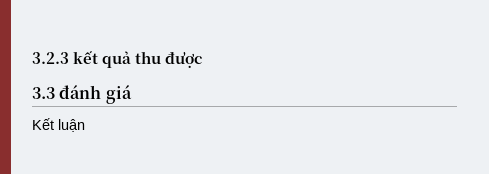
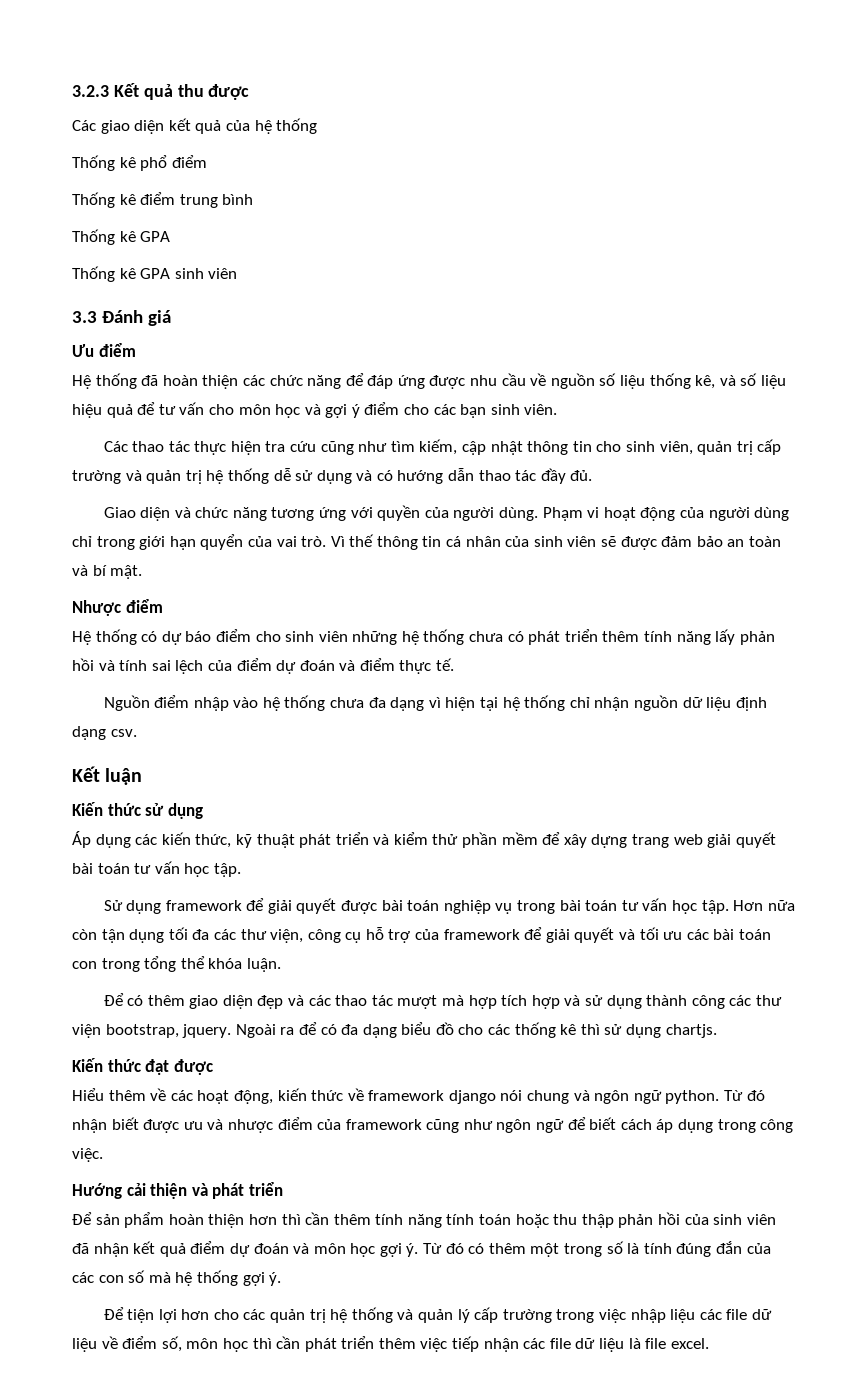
[73,51,99,64] kết -> [113,83,139,97] Kết
(203, 59) none -> [72,118,318,134] [72,155,207,171] [72,192,254,208] [72,229,171,245] [72,266,238,282] // Các giao diện kết quả của hệ thống // Thống kê phổ điểm // Thống kê điểm trung bình // Thống kê GPA // Thống kê GPA sinh viên
[59,85,102,99] đánh -> [101,310,143,323] Đánh
[32,118,85,132] Kết luận -> [72,343,136,357] [72,373,786,389] [72,402,558,418] [103,439,782,455] [72,468,593,484] [103,505,790,521] [72,534,781,550] [72,565,143,579] [72,599,163,616] [72,629,775,645] [72,658,455,674] [103,695,767,711] [72,726,137,740] [72,766,143,785] [72,802,203,819] [72,831,776,848] [72,861,241,877] [103,898,795,914] [72,927,771,943] [72,956,281,972] [103,993,782,1009] [72,1022,717,1038] [72,1058,213,1075] [72,1088,765,1104] [72,1117,794,1133] [72,1148,103,1162] [72,1182,283,1199] [72,1212,776,1228] [72,1241,771,1257] [72,1270,282,1286] [103,1307,772,1323] [72,1336,709,1352] Ưu điểm // Hệ thống đã hoàn thiện các chức năng để đáp ứng được nhu cầu về nguồn số liệu thống kê, và số liệu hiệu quả để tư vấn cho môn học và gợi ý điểm cho các bạn sinh viên. // Các thao tác thực hiện tra cứu cũng như tìm kiếm, cập nhật thông tin cho sinh viên, quản trị cấp trường và quản trị hệ thống dễ sử dụng và có hướng dẫn thao tác đầy đủ. // Giao diện và chức năng tương ứng với quyền của người dùng. Phạm vi hoạt động của người dùng chỉ trong giới hạn quyển của vai trò. Vì thế thông tin cá nhân của sinh viên sẽ được đảm bảo an toàn và bí mật. // Nhược điểm // Hệ thống có dự báo điểm cho sinh viên những hệ thống chưa có phát triển thêm tính năng lấy phản hồi và tính sai lệch của điểm dự đoán và điểm thực tế. // Nguồn điểm nhập vào hệ thống chưa đa dạng vì hiện tại hệ thống chỉ nhận nguồn dữ liệu định dạng csv. // Kết luận // Kiến thức sử dụng // Áp dụng các kiến thức, kỹ thuật phát triển và kiểm thử phần mềm để xây dựng trang web giải quyết bài toán tư vấn học tập. // Sử dụng framework để giải quyết được bài toán nghiệp vụ trong bài toán tư vấn học tập. Hơn nữa còn tận dụng tối đa các thư viện, công cụ hỗ trợ của framework để giải quyết và tối ưu các bài toán con trong tổng thể khóa luận. // Để có thêm giao diện đẹp và các thao tác mượt mà hợp tích hợp và sử dụng thành công các thư viện bootstrap, jquery. Ngoài ra để có đa dạng biểu đồ cho các thống kê thì sử dụng chartjs. // Kiến thức đạt được // Hiểu thêm về các hoạt động, kiến thức về framework django nói chung và ngôn ngữ python. Từ đó nhận biết được ưu và nhược điểm của framework cũng như ngôn ngữ để biết cách áp dụng trong công việc. // Hướng cải thiện và phát triển // Để sản phẩm hoàn thiện hơn thì cần thêm tính năng tính toán hoặc thu thập phản hồi của sinh viên đã nhận kết quả điểm dự đoán và môn học gợi ý. Từ đó có thêm một trong số là tính đúng đắn của các con số mà hệ thống gợi ý. // Để tiện lợi hơn cho các quản trị hệ thống và quản lý cấp trường trong việc nhập liệu các file dữ liệu về điểm số, môn học thì cần phát triển thêm việc tiếp nhận các file dữ liệu là file excel.

